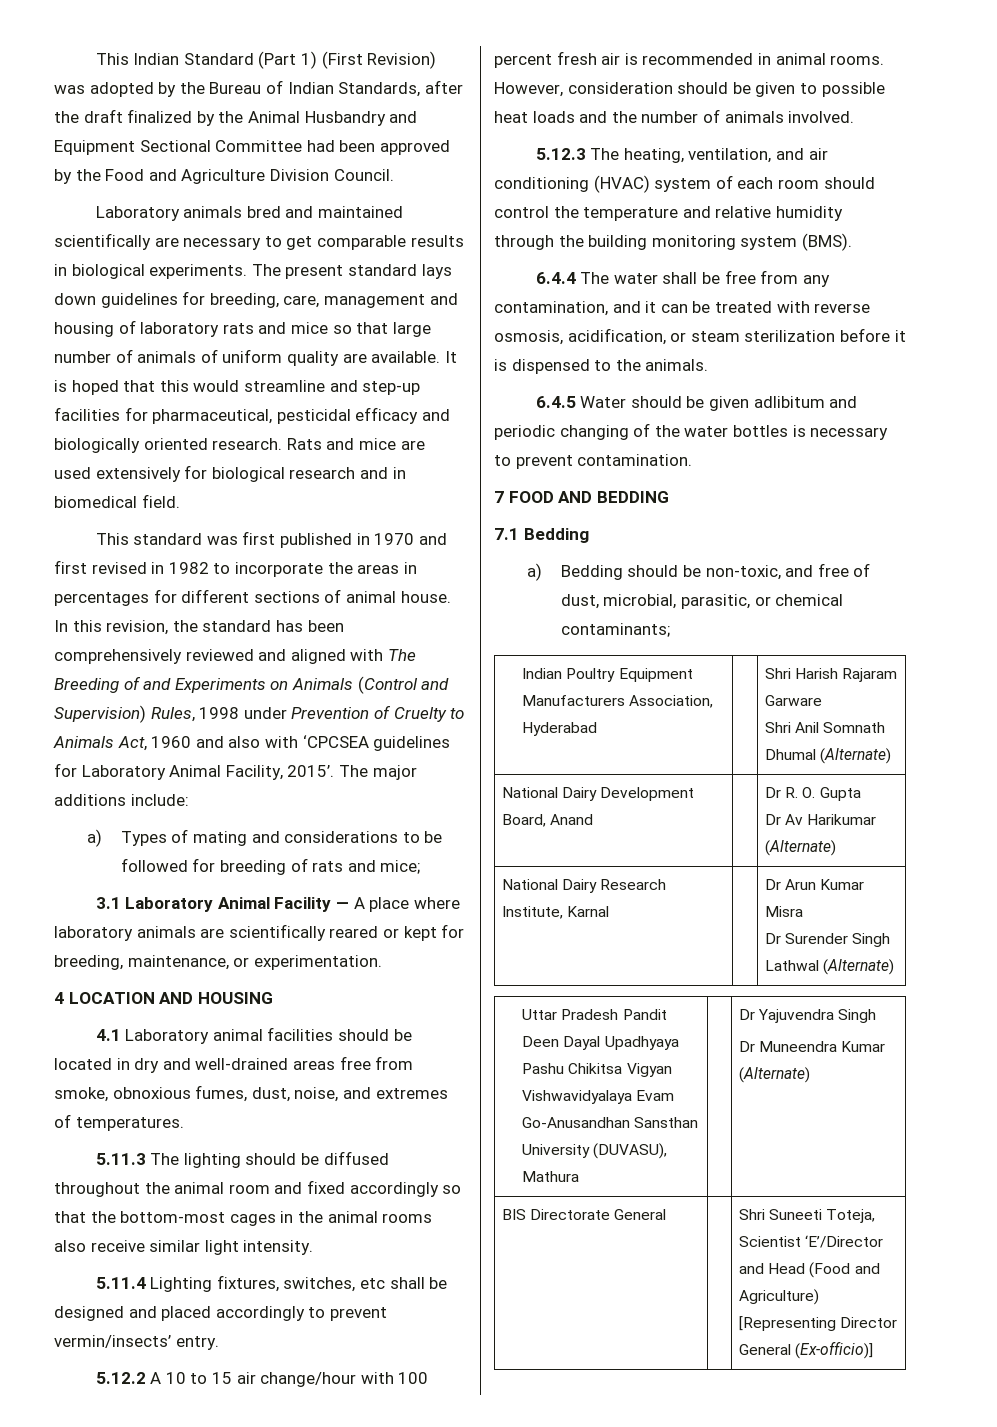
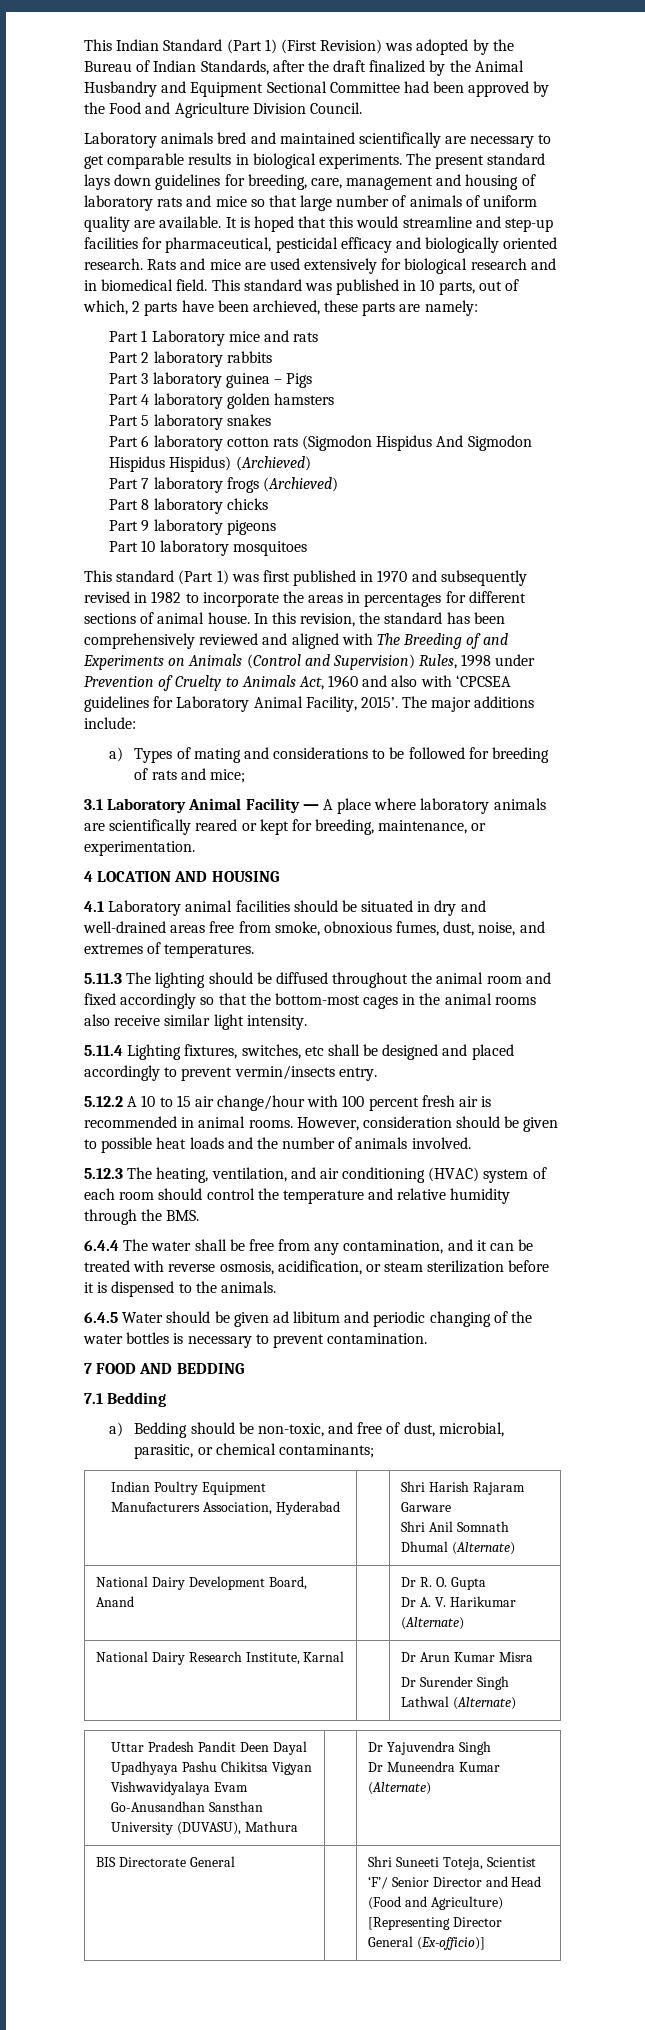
[95,533,203,545] // This standard -> [211,279,520,295] [83,300,478,316] [109,330,319,346] [109,351,272,367] [109,372,313,388] [109,393,334,409] [109,414,271,430] [109,435,532,451] [109,456,311,472] [109,477,338,493] [109,498,268,514] [109,519,276,535] [109,540,307,556] [84,570,229,585] This standard was published in 10 parts, out of which, 2 parts have been archieved, these parts are namely: // Part 1 Laboratory mice and rats // Part 2 laboratory rabbits // Part 3 laboratory guinea – Pigs // Part 4 laboratory golden hamsters // Part 5 laboratory snakes // Part 6 laboratory cotton rats (Sigmodon Hispidus And Sigmodon Hispidus Hispidus) (Archieved) // Part 7 laboratory frogs (Archieved) // Part 8 laboratory chicks // Part 9 laboratory pigeons // Part 10 laboratory mosquitoes // This standard (Part 1)
[54,560,87,574] first -> [440,570,527,586] subsequently
[54,1058,112,1070] located -> [361,900,414,912] situated
[54,1335,171,1348] vermin/insects’ -> [234,1065,335,1080] vermin/insects
[588,233,852,251] building monitoring system (BMS). -> [166,1210,200,1221] BMS.
[753,396,825,408] adlibitum -> [272,1311,341,1323] ad libitum
[785,814,804,825] Av -> [420,1597,446,1607] A. V.
[805,1235,884,1248] ‘E’/Director -> [368,1876,482,1889] ‘F’/ Senior Director

